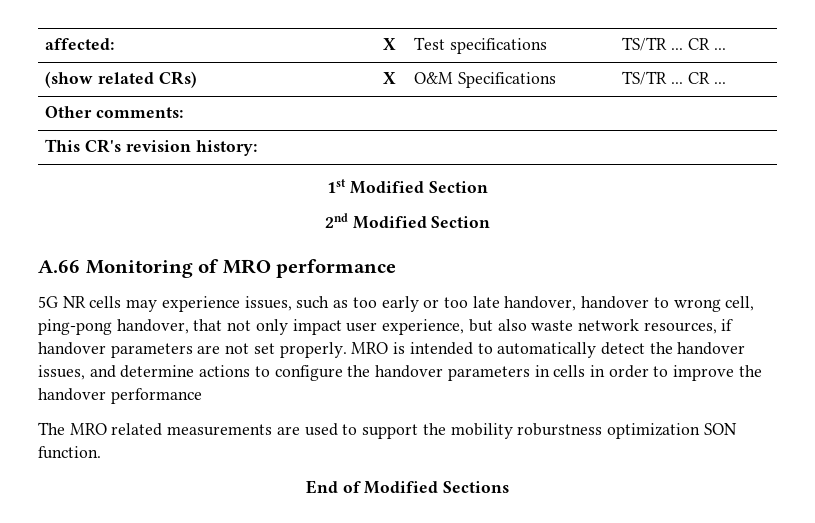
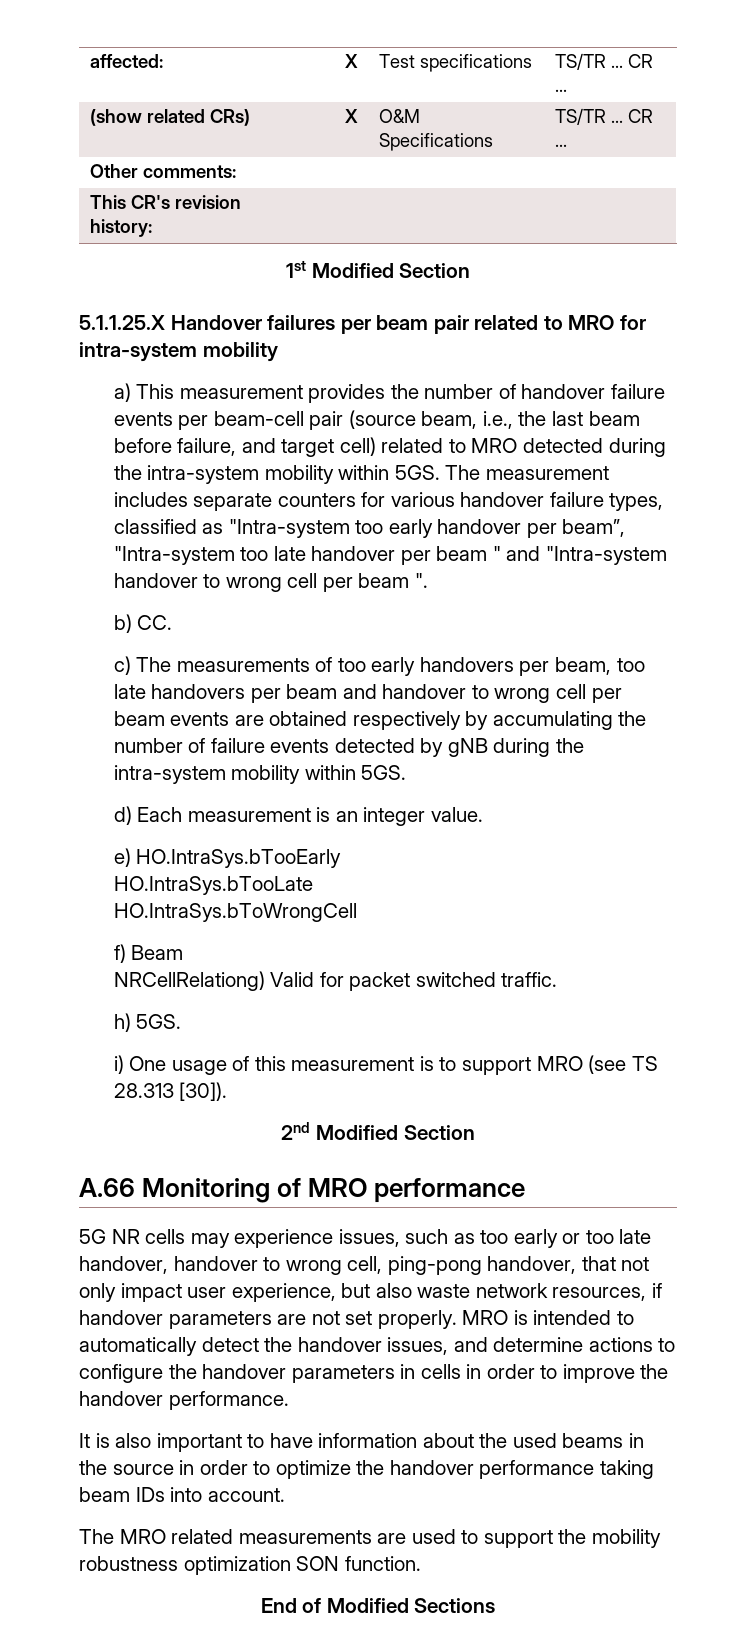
(488, 187) none -> [79,315,646,334] [79,342,278,362] [113,383,665,403] [113,410,640,430] [113,437,666,457] [113,465,609,484] [113,492,664,511] [113,519,626,538] [113,546,667,565] [113,573,428,592] [113,614,173,633] [113,656,645,676] [113,684,622,703] [113,711,647,730] [113,738,584,757] [113,765,407,784] [113,806,483,826] [113,848,342,868] [113,876,313,895] [113,903,357,922] [113,944,184,963] [113,971,558,991] [113,1013,182,1032] [113,1055,658,1075] [113,1082,228,1101] // 5.1.1.25.X Handover failures per beam pair related to MRO for intra-system mobility // a) This measurement provides the number of handover failure events per beam-cell pair (source beam, i.e., the last beam before failure, and target cell) related to MRO detected during the intra-system mobility within 5GS. The measurement includes separate counters for various handover failure types, classified as "Intra-system too early handover per beam”, "Intra-system too late handover per beam " and "Intra-system handover to wrong cell per beam ". // b) CC. // c) The measurements of too early handovers per beam, too late handovers per beam and handover to wrong cell per beam events are obtained respectively by accumulating the number of failure events detected by gNB during the intra-system mobility within 5GS. // d) Each measurement is an integer value. // e) HO.IntraSys.bTooEarly // HO.IntraSys.bTooLate // HO.IntraSys.bToWrongCell // f) Beam // NRCellRelationg) Valid for packet switched traffic. // h) 5GS. // i) One usage of this measurement is to support MRO (see TS 28.313 [30]).
[110,388,202,404] performance -> [168,1391,289,1410] [79,1433,644,1452] [79,1460,654,1479] [79,1487,285,1502] performance. // It is also important to have information about the used beams in the source in order to optimize the handover performance taking beam IDs into account.
[517,423,603,436] roburstness -> [79,1556,178,1571] robustness

